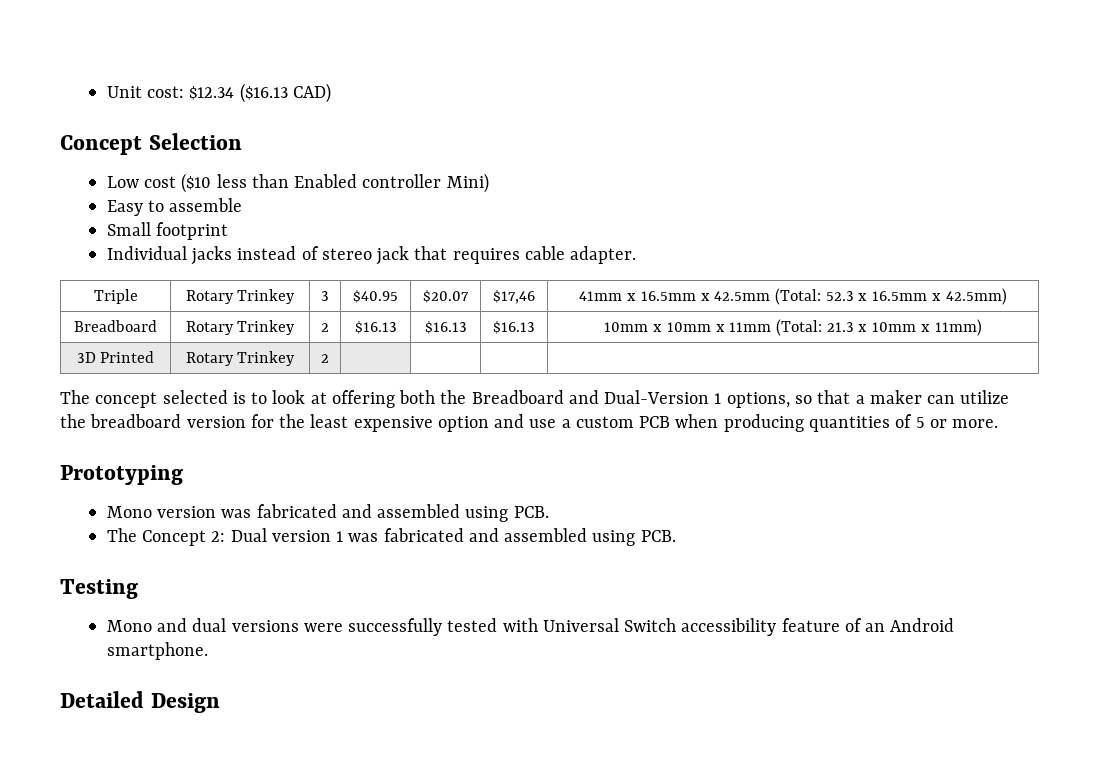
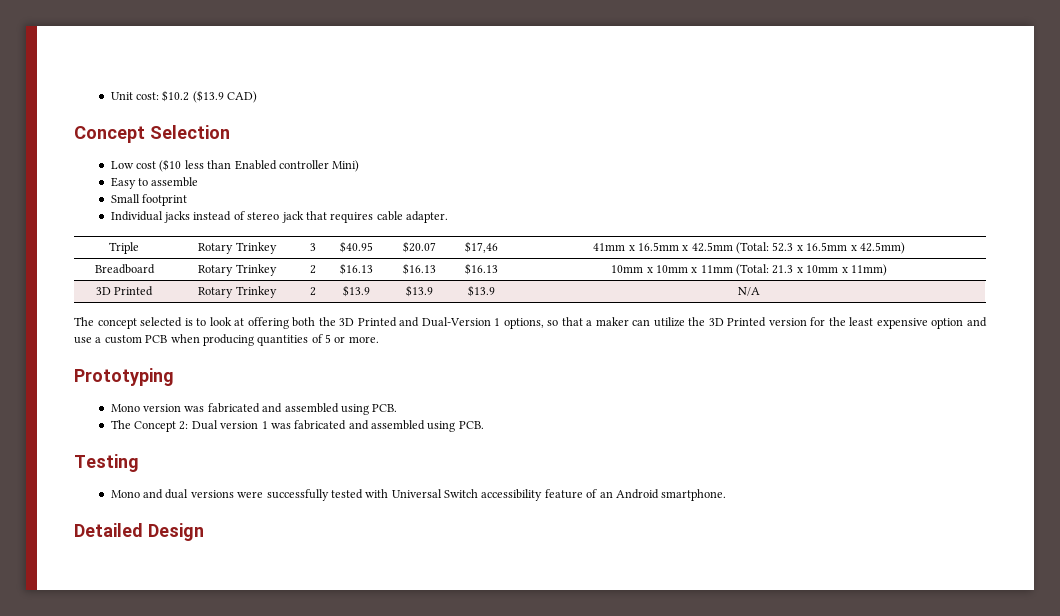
[189,83,288,103] $12.34 ($16.13 -> [162,90,224,103] $10.2 ($13.9
(329, 358) | | | -> [342,285,370,297] [405,285,433,297] [468,285,495,297] [738,287,760,296] $13.9 | $13.9 | $13.9 | N/A
[471,390,564,404] Breadboard -> [339,317,397,327] 3D Printed
[90,414,182,428] breadboard -> [708,317,767,327] 3D Printed

